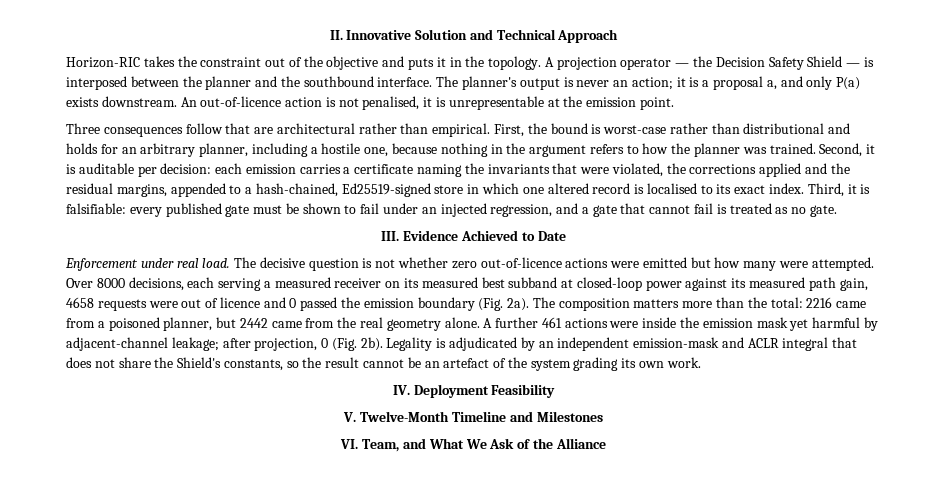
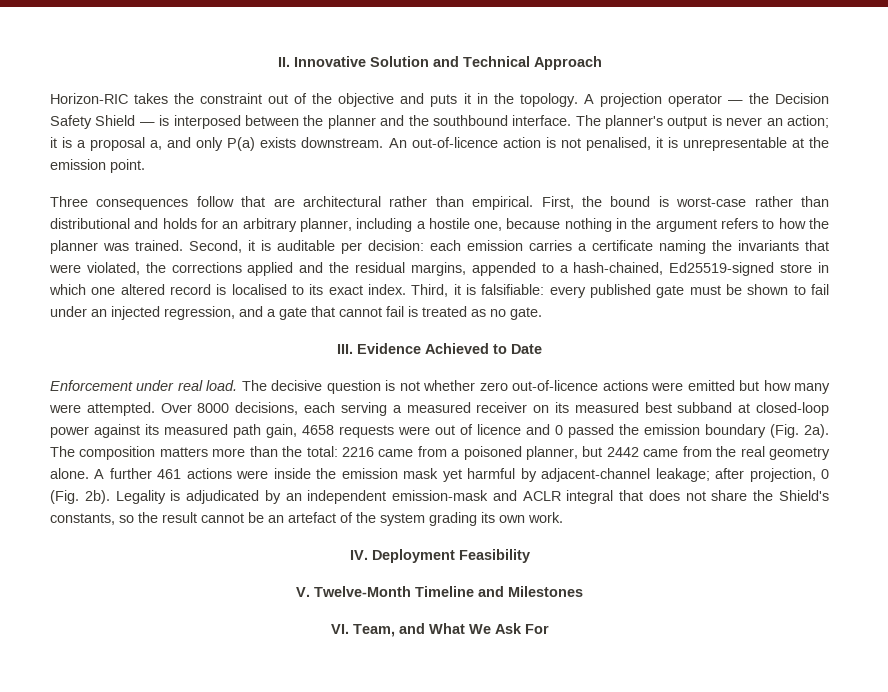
[517,438,606,449] of the Alliance -> [524,624,549,634] For

